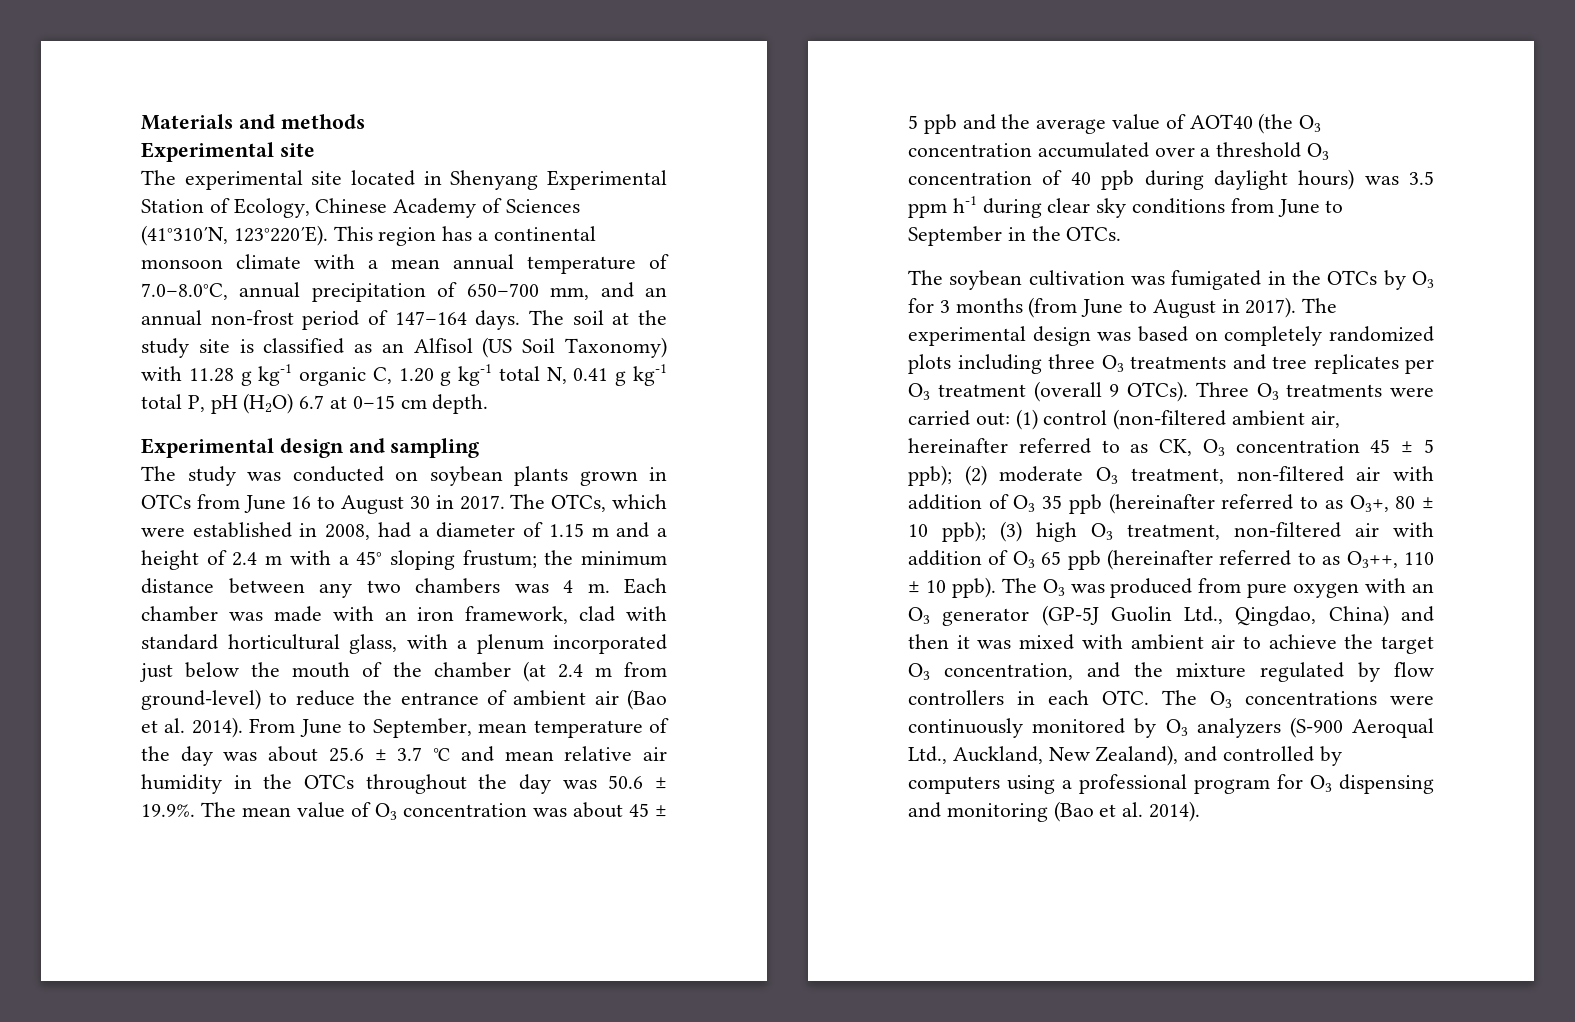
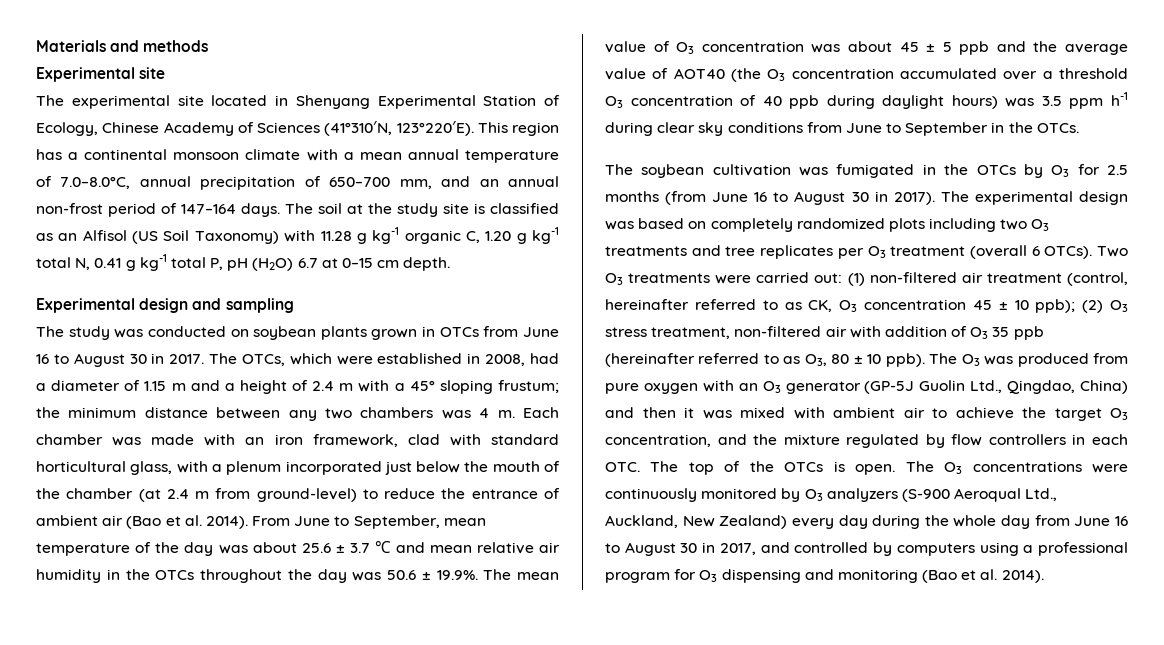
[939,300,950,313] 3 -> [1107,165,1128,175] 2.5
[1129,299,1216,318] to August -> [754,191,869,205] 16 to August 30
[1048,354,1095,369] three -> [1000,219,1028,230] two
[1109,381,1249,402] 9 OTCs). Three -> [1031,246,1128,259] 6 OTCs). Two
[1043,409,1340,430] control (non-filtered ambient air, -> [869,272,1128,286] non-filtered air treatment (control,
[1424,439,1434,453] 5 -> [1014,300,1029,310] 10
[999,466,1119,484] moderate O3 -> [1110,300,1128,312] [605,327,647,337] O3 stress
[1349,495,1389,512] O3+, -> [804,354,827,366] O3,
[942,521,1434,542] [908,549,1434,570] [908,580,946,593] ppb); (3) high O3 treatment, non-filtered air with addition of O3 65 ppb (hereinafter referred to as O3++, 110 ± 10 -> (882, 359) none
(1197, 697) none -> [688,461,934,475] top of the OTCs is open. The
[1095,745,1179,766] Zealand), -> [719,515,1128,529] [605,542,756,556] Zealand) every day during the whole day from June 16 to August 30 in 2017,

